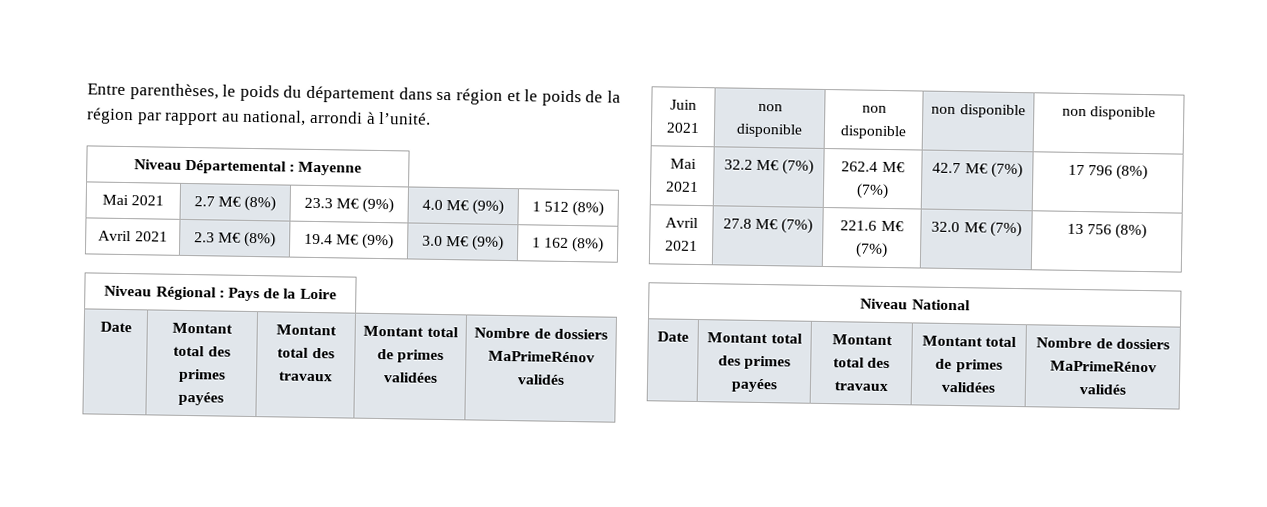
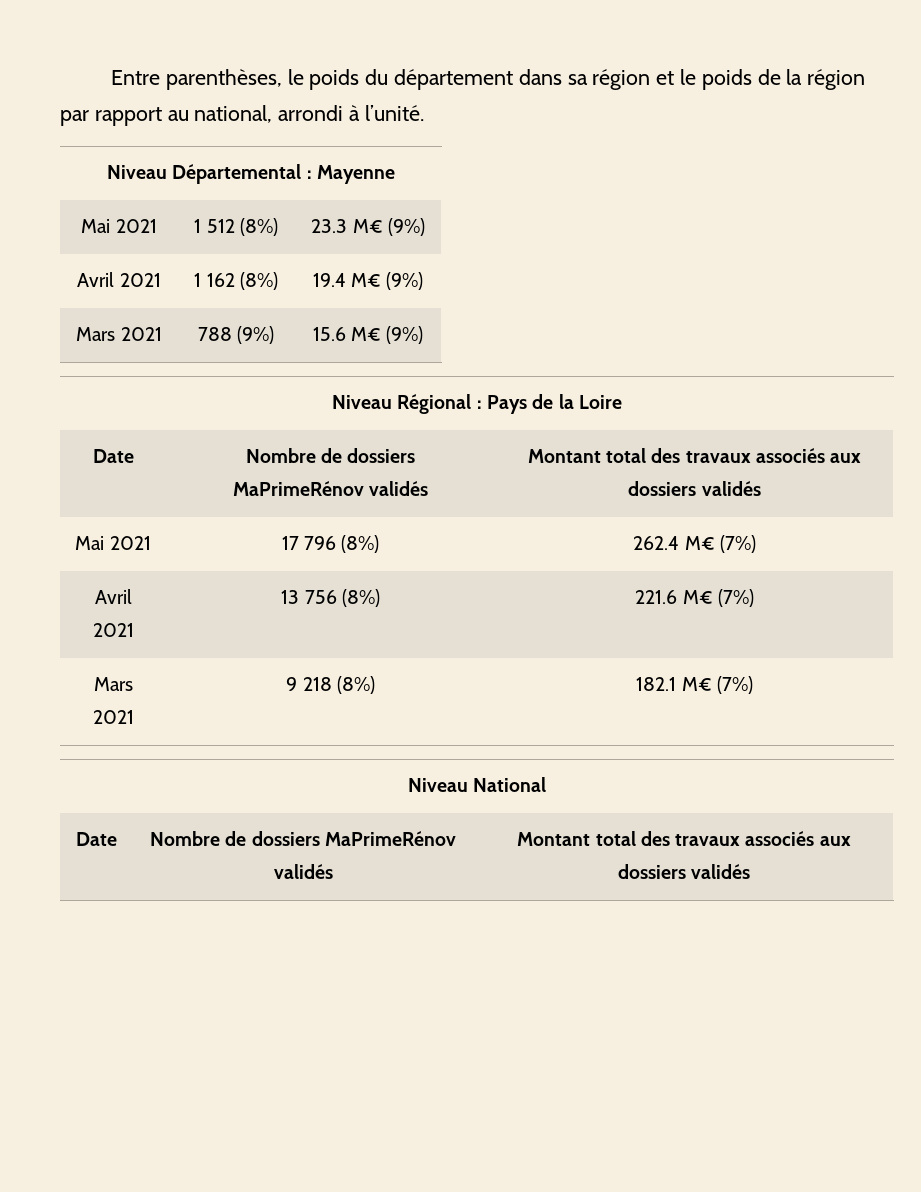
[193,196,241,207] 2.7 M€ -> [194,219,235,233] 1 512
[421,199,505,215] [531,201,605,217] [98,230,168,242] [193,232,241,243] | 4.0 M€ (9%) | 1 512 (8%) // Avril 2021 | 2.3 M€ -> [77,272,161,287] [194,273,235,287] // Avril 2021 | 1 162
[421,235,505,251] [531,237,605,253] | 3.0 M€ (9%) | 1 162 (8%) -> [76,327,162,341] [197,326,275,344] [312,326,424,344] // Mars 2021 | 788 (9%) | 15.6 M€ (9%)
[172,322,233,334] [173,345,231,357] [177,368,226,383] [178,391,224,406] [276,324,337,336] [277,347,335,359] [278,371,333,382] [363,325,459,338] [376,348,445,364] [382,372,438,383] [474,327,608,340] [487,350,595,363] [516,374,565,385] [670,99,697,110] [666,122,700,134] [757,103,783,112] [736,123,803,138] [861,105,887,113] [840,125,907,140] [931,104,1026,119] [1061,106,1157,121] [669,158,697,169] [665,181,699,193] [723,159,815,175] [841,161,905,173] [856,183,889,199] [932,162,1023,179] [1067,164,1149,181] [665,217,698,229] [665,240,698,251] [722,218,814,234] [840,220,904,232] [855,242,888,258] [931,221,1022,238] [1066,223,1148,240] [860,298,971,311] [657,331,689,342] [707,332,803,344] [717,355,792,370] [730,378,778,393] [831,334,893,346] [832,357,891,369] [833,381,889,392] [921,335,1018,348] [935,358,1003,373] [941,381,996,393] [1036,337,1170,350] [1049,360,1157,373] Montant total des primes payées | Montant total des travaux | Montant total de primes validées | Nombre de dossiers MaPrimeRénov validés // Juin 2021 | non disponible | non disponible | non disponible | non disponible // Mai 2021 | 32.2 M€ (7%) | 262.4 M€ (7%) | 42.7 M€ (7%) | 17 796 (8%) // Avril 2021 | 27.8 M€ (7%) | 221.6 M€ (7%) | 32.0 M€ (7%) | 13 756 (8%) // Niveau National // Date | Montant total des primes payées | Montant total des travaux | Montant total de primes validées | Nombre de dossiers MaPrimeRénov -> [245,448,416,463] [232,481,429,496] [527,448,862,463] [628,481,761,496] [75,536,151,550] [281,535,380,553] [633,535,756,553] [94,589,132,604] [92,623,134,637] [281,589,380,607] [635,589,754,607] [93,677,133,691] [92,710,134,724] [286,676,375,694] [636,676,753,694] [407,777,547,792] [75,832,117,846] [150,831,456,846] [273,864,333,879] [517,831,851,846] [617,864,686,879] Nombre de dossiers MaPrimeRénov validés | Montant total des travaux associés aux dossiers validés // Mai 2021 | 17 796 (8%) | 262.4 M€ (7%) // Avril 2021 | 13 756 (8%) | 221.6 M€ (7%) // Mars 2021 | 9 218 (8%) | 182.1 M€ (7%) // Niveau National // Date | Nombre de dossiers MaPrimeRénov validés | Montant total des travaux associés aux dossiers

